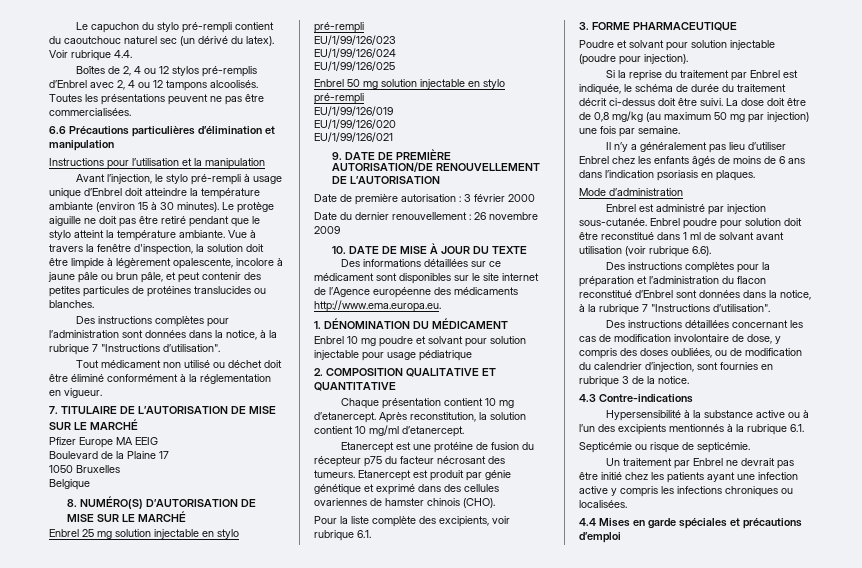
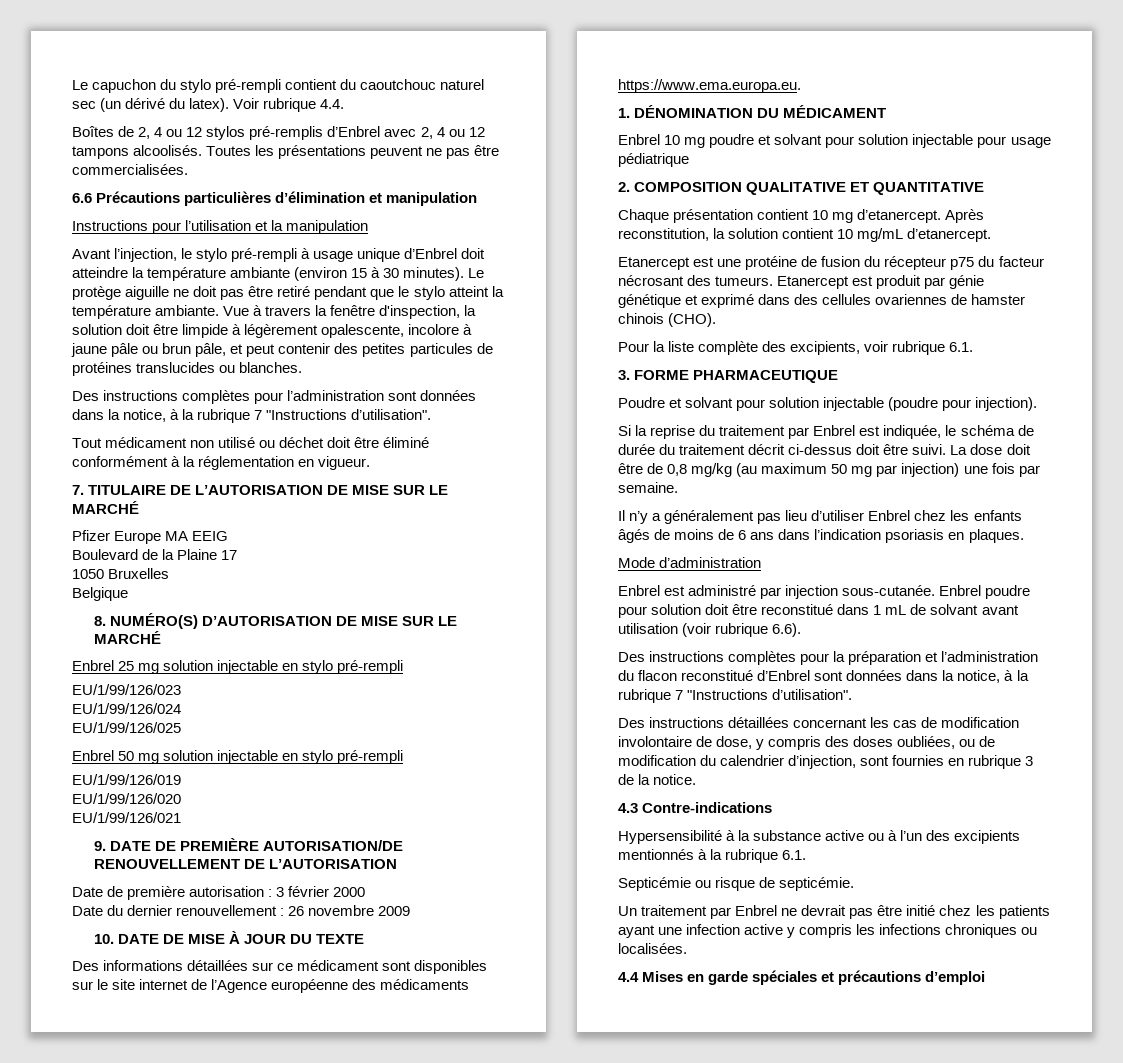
[314,300,441,312] http://www.ema.europa.eu. -> [618,79,801,93] https://www.ema.europa.eu.
[369,425,399,436] mg/ml -> [857,228,904,242] mg/mL
[690,232,701,240] ml -> [885,605,907,615] mL

